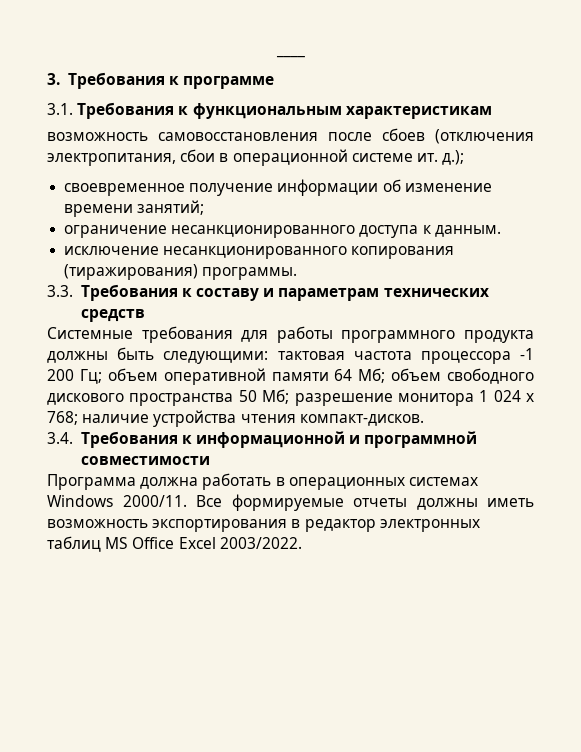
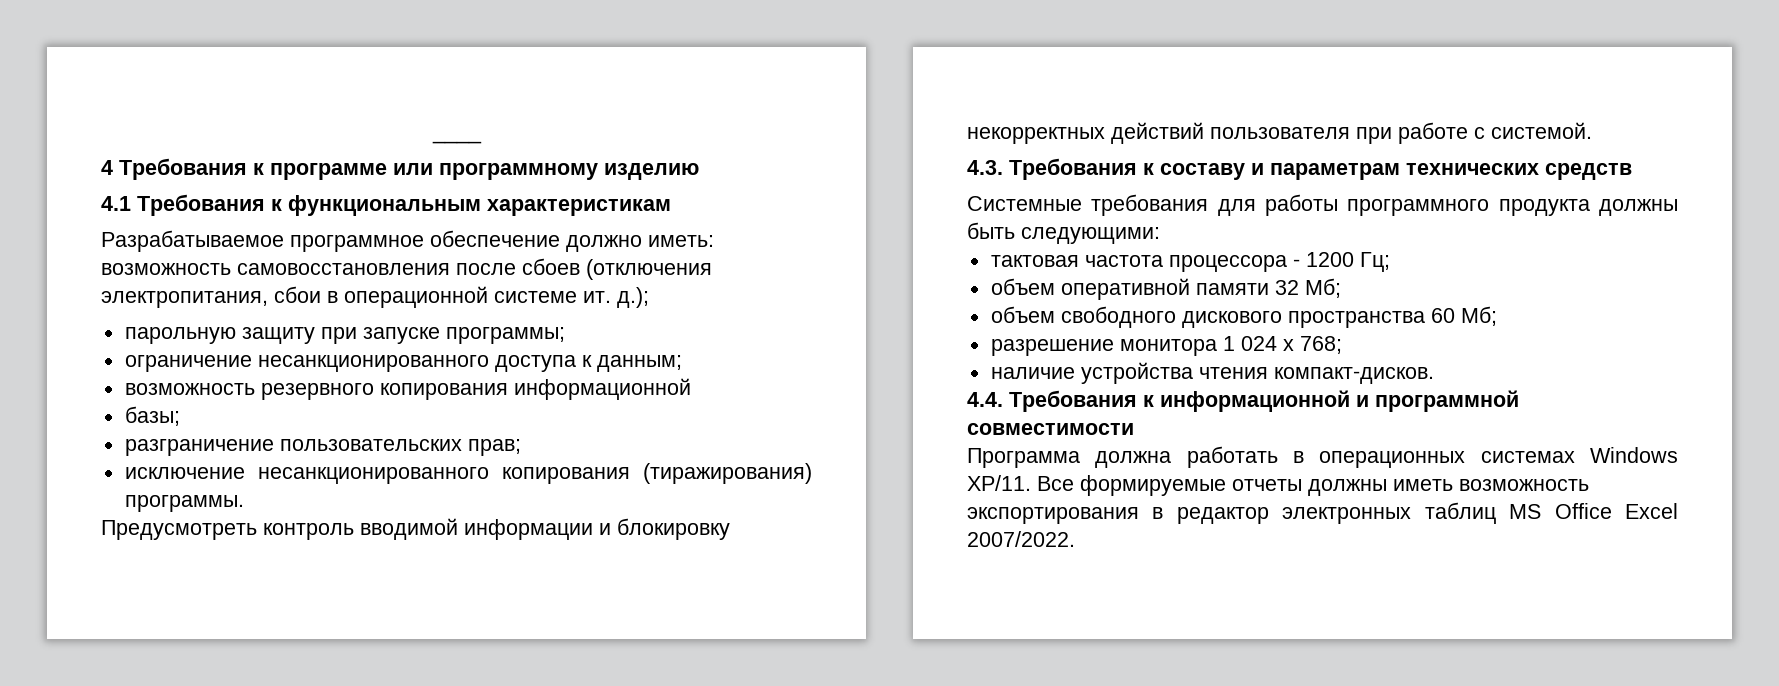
[47,73,60,85] 3. -> [101,160,113,175] 4
[47,103,73,115] // 3.1. -> [393,163,699,180] [101,196,131,211] или программному изделию // 4.1
(492, 112) none -> [101,230,714,252] Разрабатываемое программное обеспечение должно иметь:
[64,179,492,196] [64,200,205,217] [64,225,501,238] своевременное получение информации об изменение времени занятий; // ограничение несанкционированного доступа к данным. -> [124,327,565,344] [124,355,682,372] [124,378,691,400] [124,406,180,426] [124,439,521,456] парольную защиту при запуске программы; // ограничение несанкционированного доступа к данным; // возможность резервного копирования информационной // базы; // разграничение пользовательских прав;
[47,285,73,297] 3.3. -> [101,518,730,540] [967,122,1592,144] [967,160,1003,175] Предусмотреть контроль вводимой информации и блокировку некорректных действий пользователя при работе с системой. // 4.3.
(269, 357) none -> (1160, 235) //
[520,348,534,360] [47,369,74,381] -1 200 -> [1292,252,1354,267] - 1200
(102, 376) none -> (1390, 262) //
[334,368,386,383] 64 Мб; -> [1274,278,1341,298] 32 Мб; //
[238,389,290,404] 50 Мб; -> [1430,306,1497,326] 60 Мб; //
(78, 418) none -> (1342, 345) //
[47,432,73,444] 3.4. -> [967,392,1003,407] 4.4.
[122,495,187,507] 2000/11. -> [967,475,1031,491] ХР/11.
[219,537,302,549] 2003/2022. -> [967,531,1075,547] 2007/2022.

